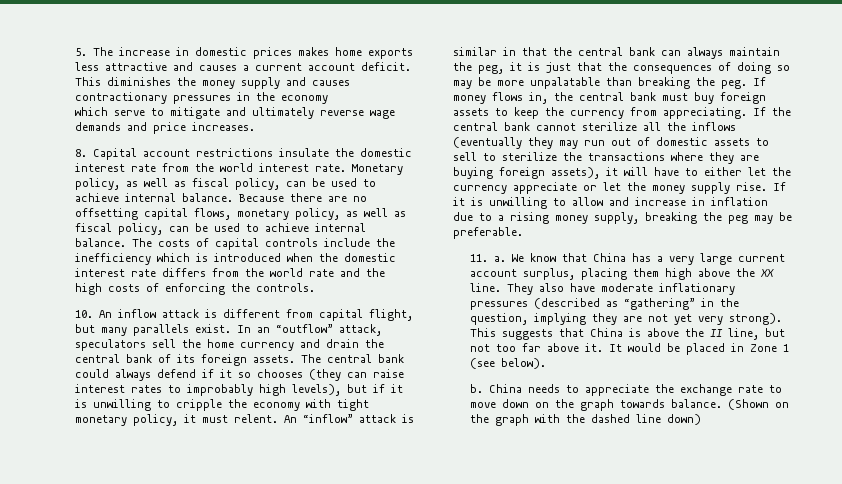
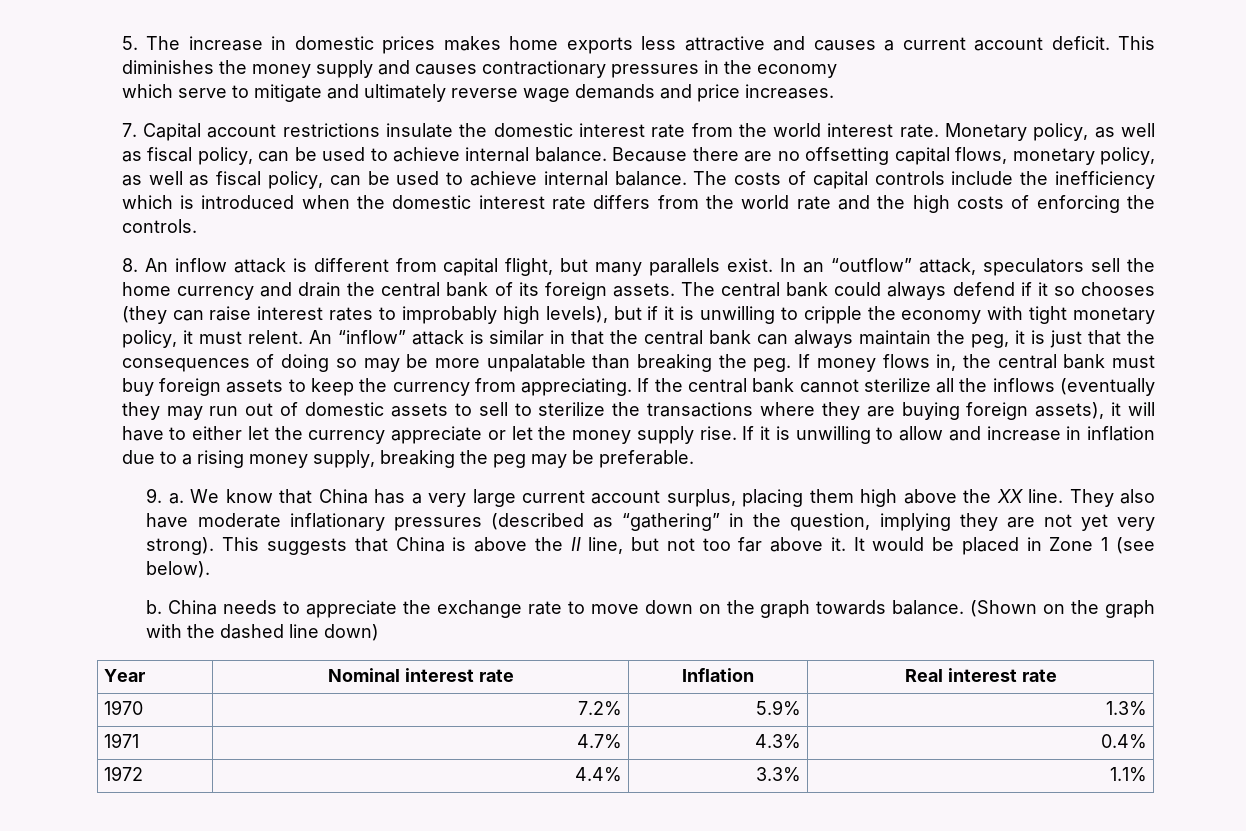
[75,149,88,157] 8. -> [121,123,137,137] 7.
[75,310,94,318] 10. -> [121,258,138,272] 8.
[470,254,489,262] 11. -> [146,488,163,503] 9.
(702, 419) none -> [104,669,146,682] [327,668,514,682] [682,668,754,682] [904,668,1057,682] [104,700,144,715] [577,701,622,716] [755,700,801,716] [1105,701,1147,716] [104,733,140,748] [576,734,622,749] [754,734,801,749] [1100,734,1147,749] [104,766,144,781] [574,767,622,782] [755,767,801,782] [1109,767,1147,782] // Year | Nominal interest rate | Inflation | Real interest rate // 1970 | 7.2% | 5.9% | 1.3% // 1971 | 4.7% | 4.3% | 0.4% // 1972 | 4.4% | 3.3% | 1.1%

